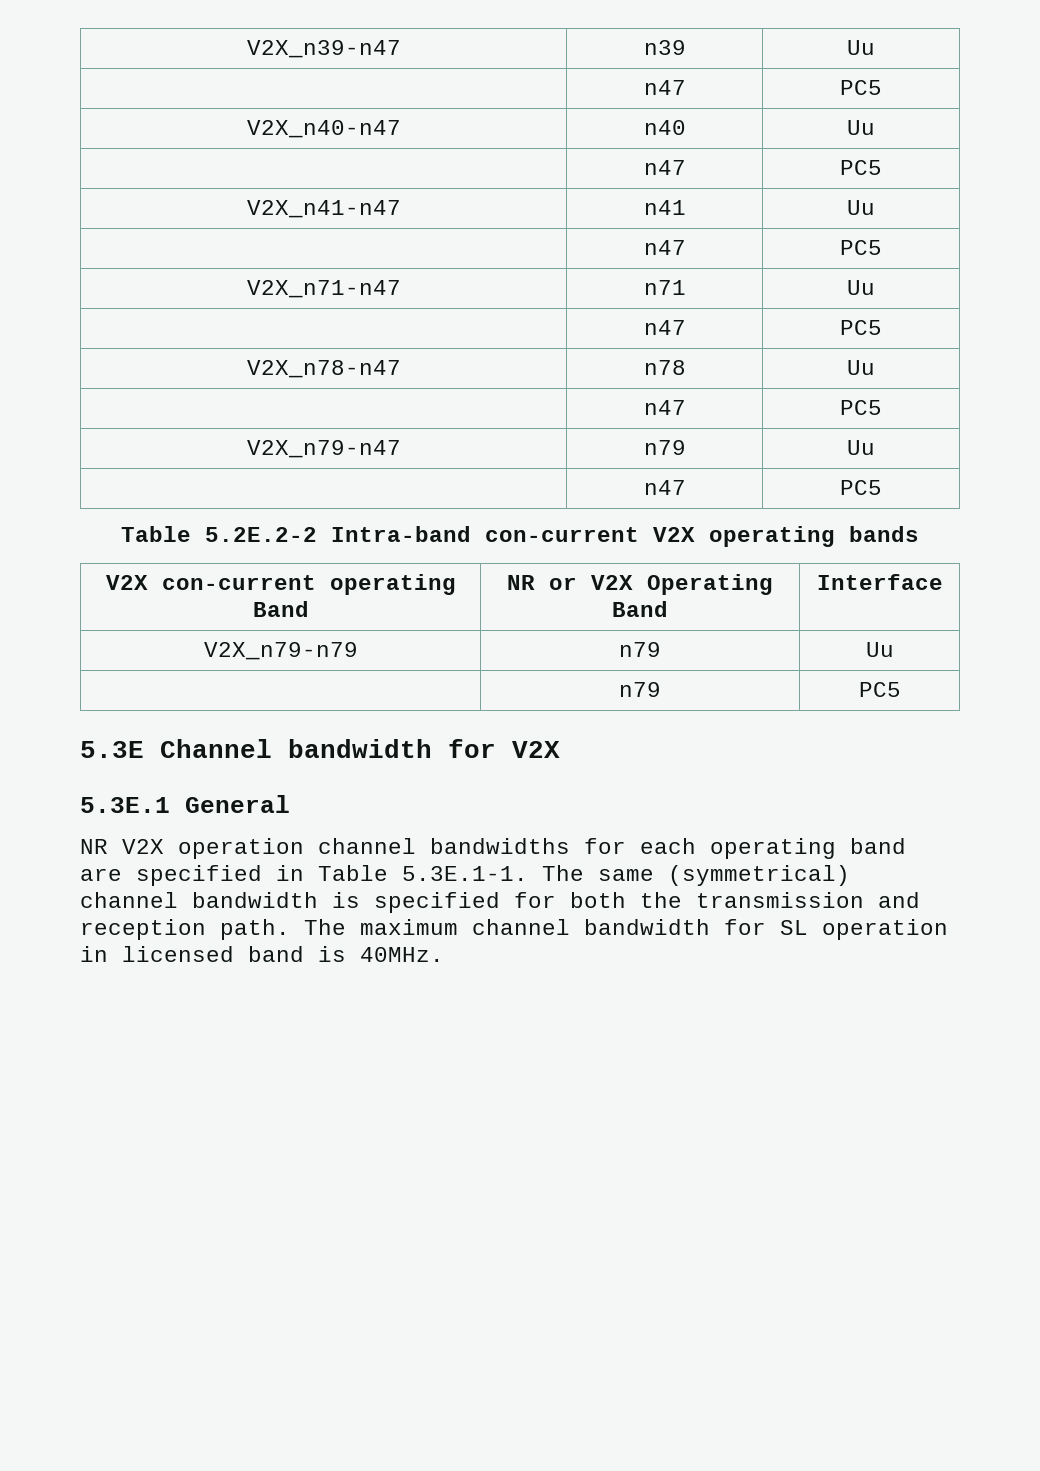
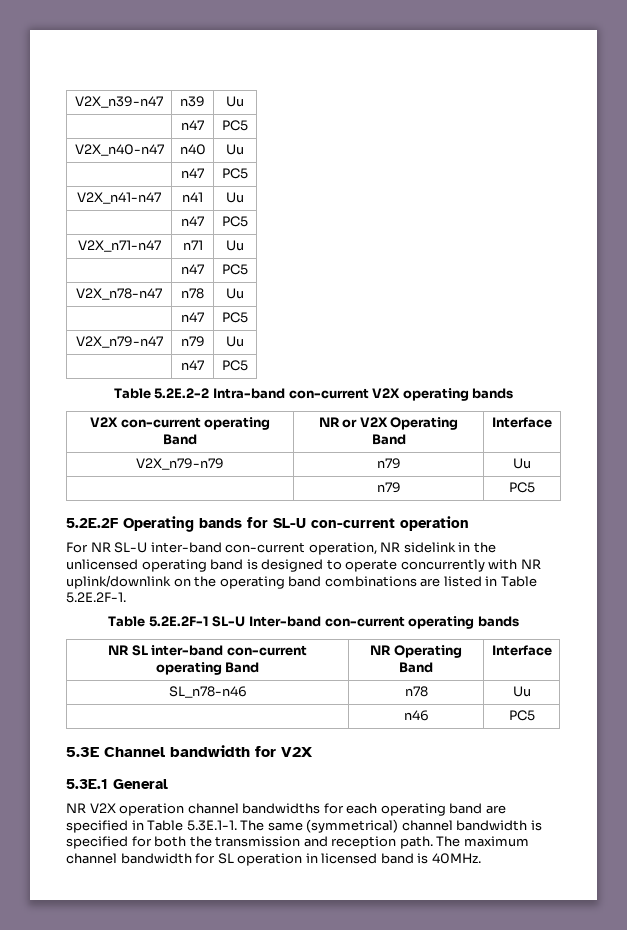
(901, 689) none -> [66,516,469,532] [66,542,496,555] [66,559,541,572] [66,575,537,589] [66,592,126,603] [108,616,519,629] [108,645,307,656] [155,662,260,675] [370,645,462,658] [399,662,433,673] [491,645,552,656] [168,686,247,698] [404,686,428,697] [512,686,531,697] [403,710,429,721] [508,710,535,721] // 5.2E.2F Operating bands for SL-U con-current operation // For NR SL-U inter-band con-current operation, NR sidelink in the unlicensed operating band is designed to operate concurrently with NR uplink/downlink on the operating band combinations are listed in Table 5.2E.2F-1. // Table 5.2E.2F-1 SL-U Inter-band con-current operating bands // NR SL inter-band con-current operating Band | NR Operating Band | Interface // SL_n78-n46 | n78 | Uu // | n46 | PC5

